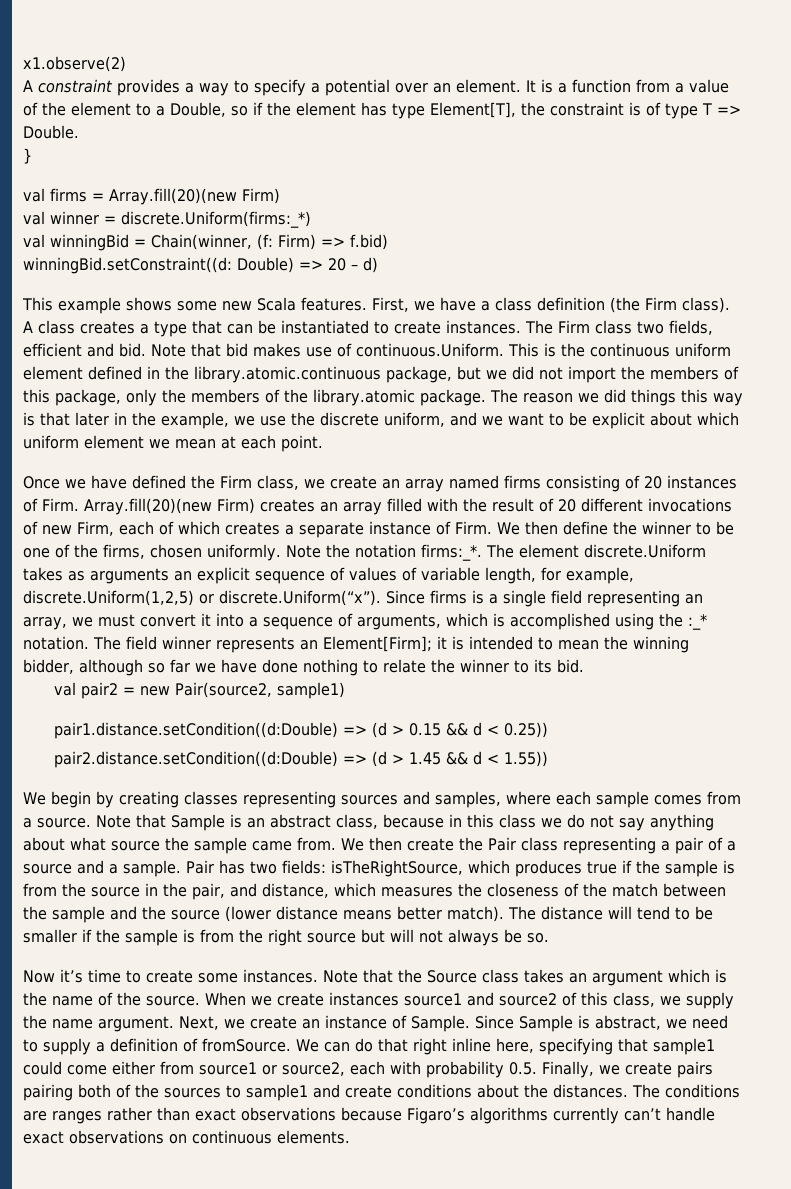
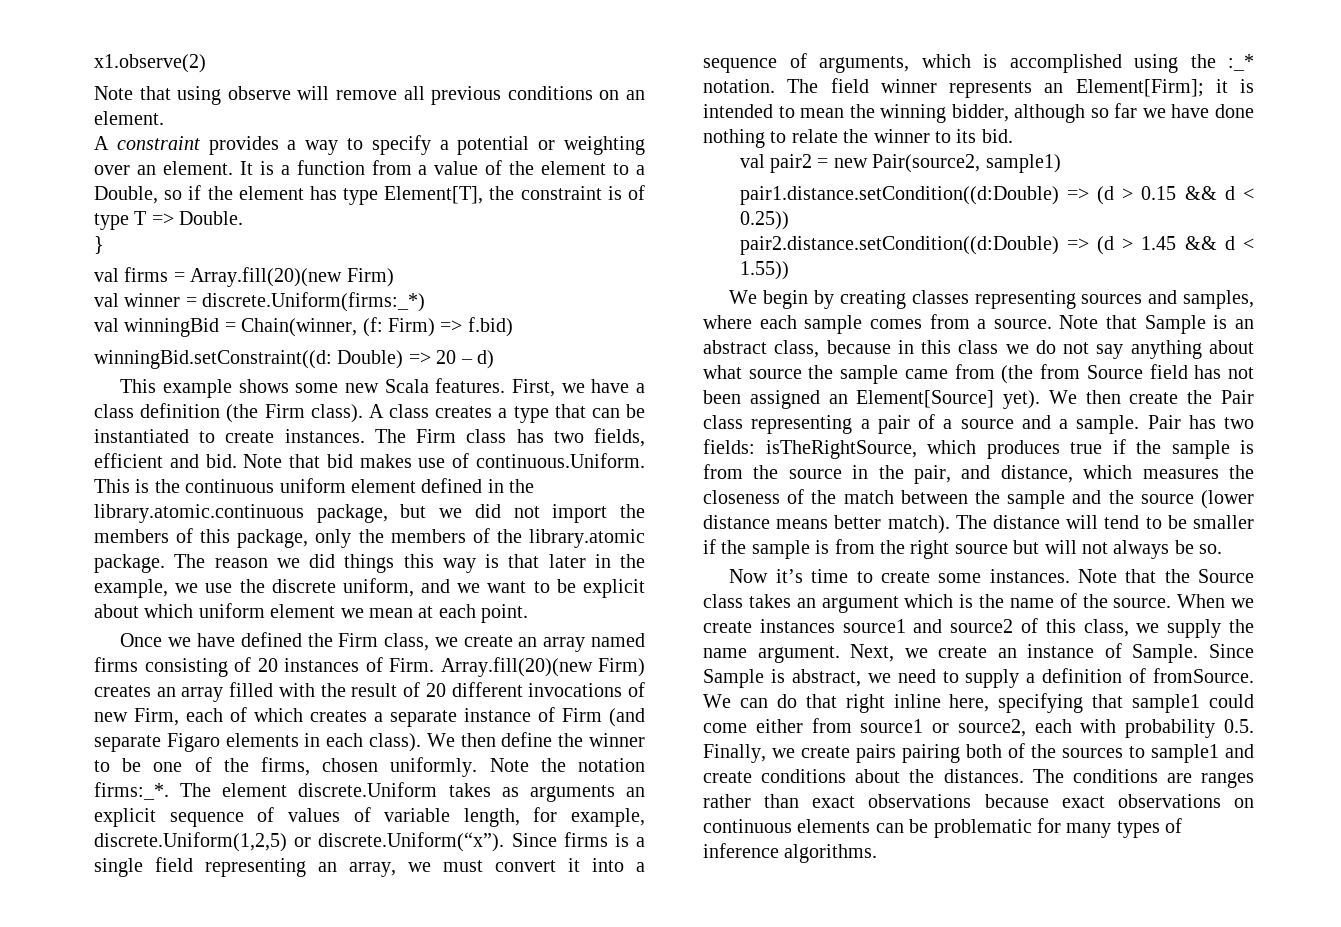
(126, 64) none -> [94,86,646,105] [94,111,164,125] // Note that using observe will remove all previous conditions on an element.
(390, 87) none -> [538,136,645,155] or weighting
(632, 327) none -> [516,429,544,443] has
[454,521,492,534] Firm. -> [562,708,645,727] [94,733,422,752] Firm (and separate Figaro elements in each class).
[297,837,336,851] from. -> [954,364,1254,384] [703,390,1041,409] from (the from Source field has not been assigned an Element[Source] yet).
[407,1107,715,1124] [23,1130,350,1144] Figaro’s algorithms currently can’t handle exact observations on continuous elements. -> [1061,794,1254,808] [703,818,1183,838] [703,843,878,863] exact observations on continuous elements can be problematic for many types of inference algorithms.

